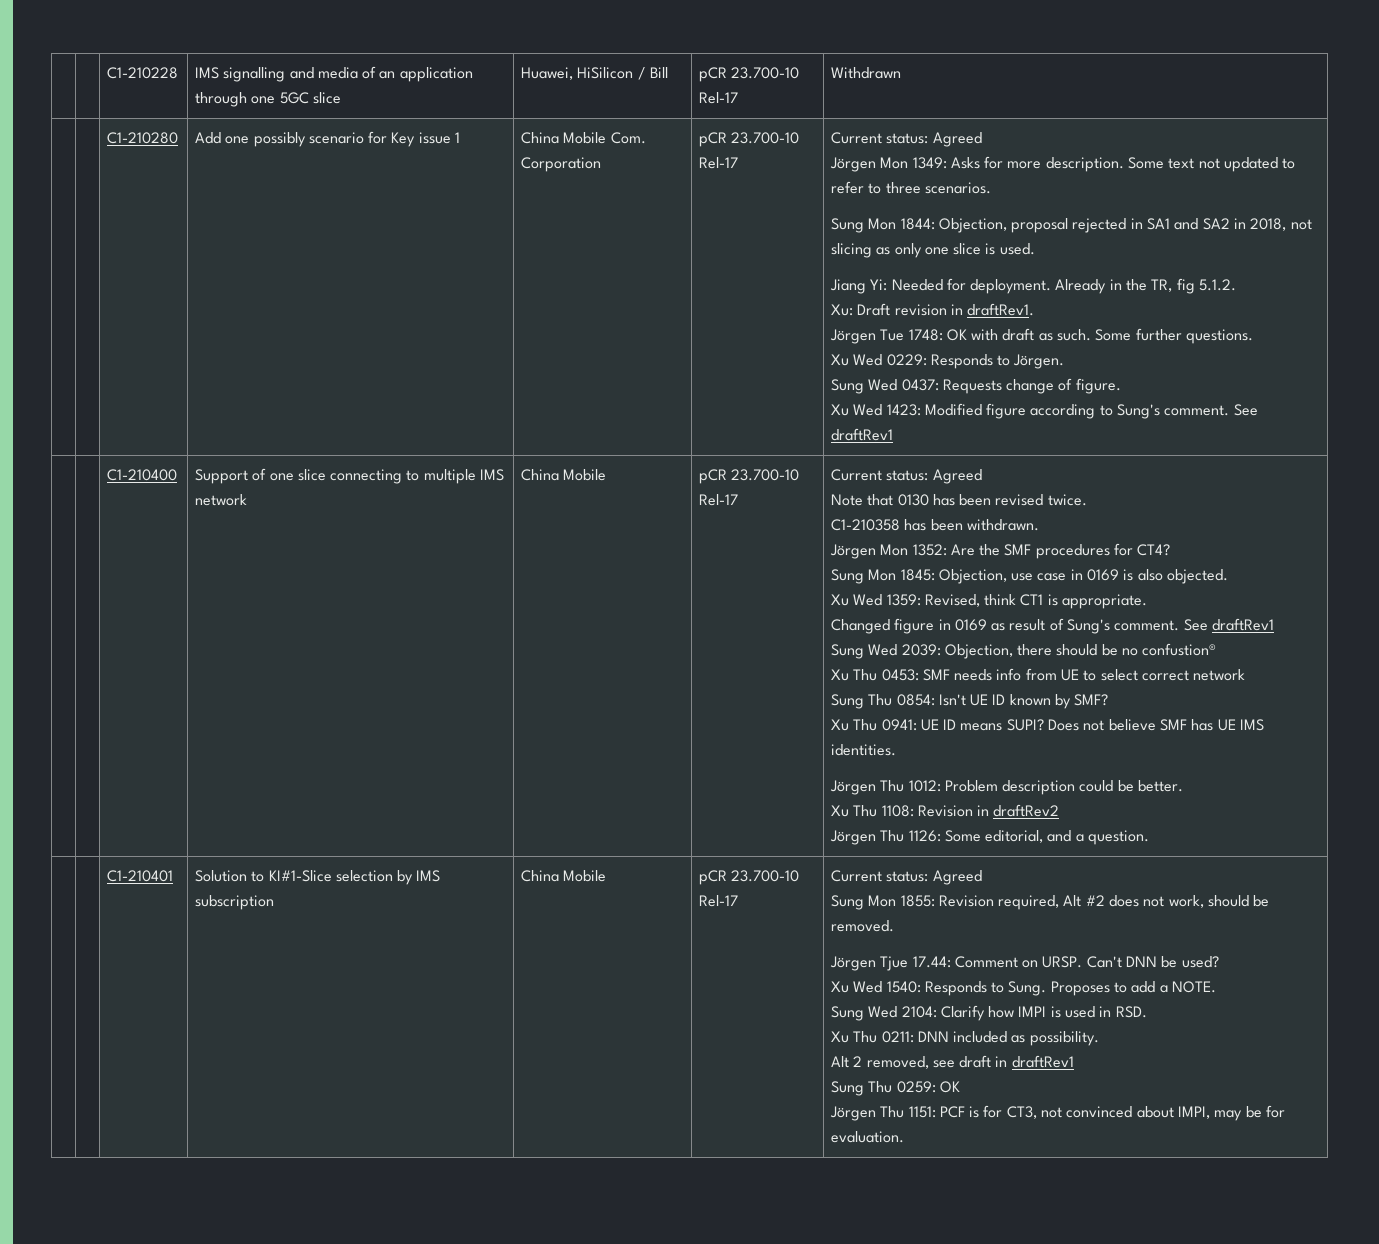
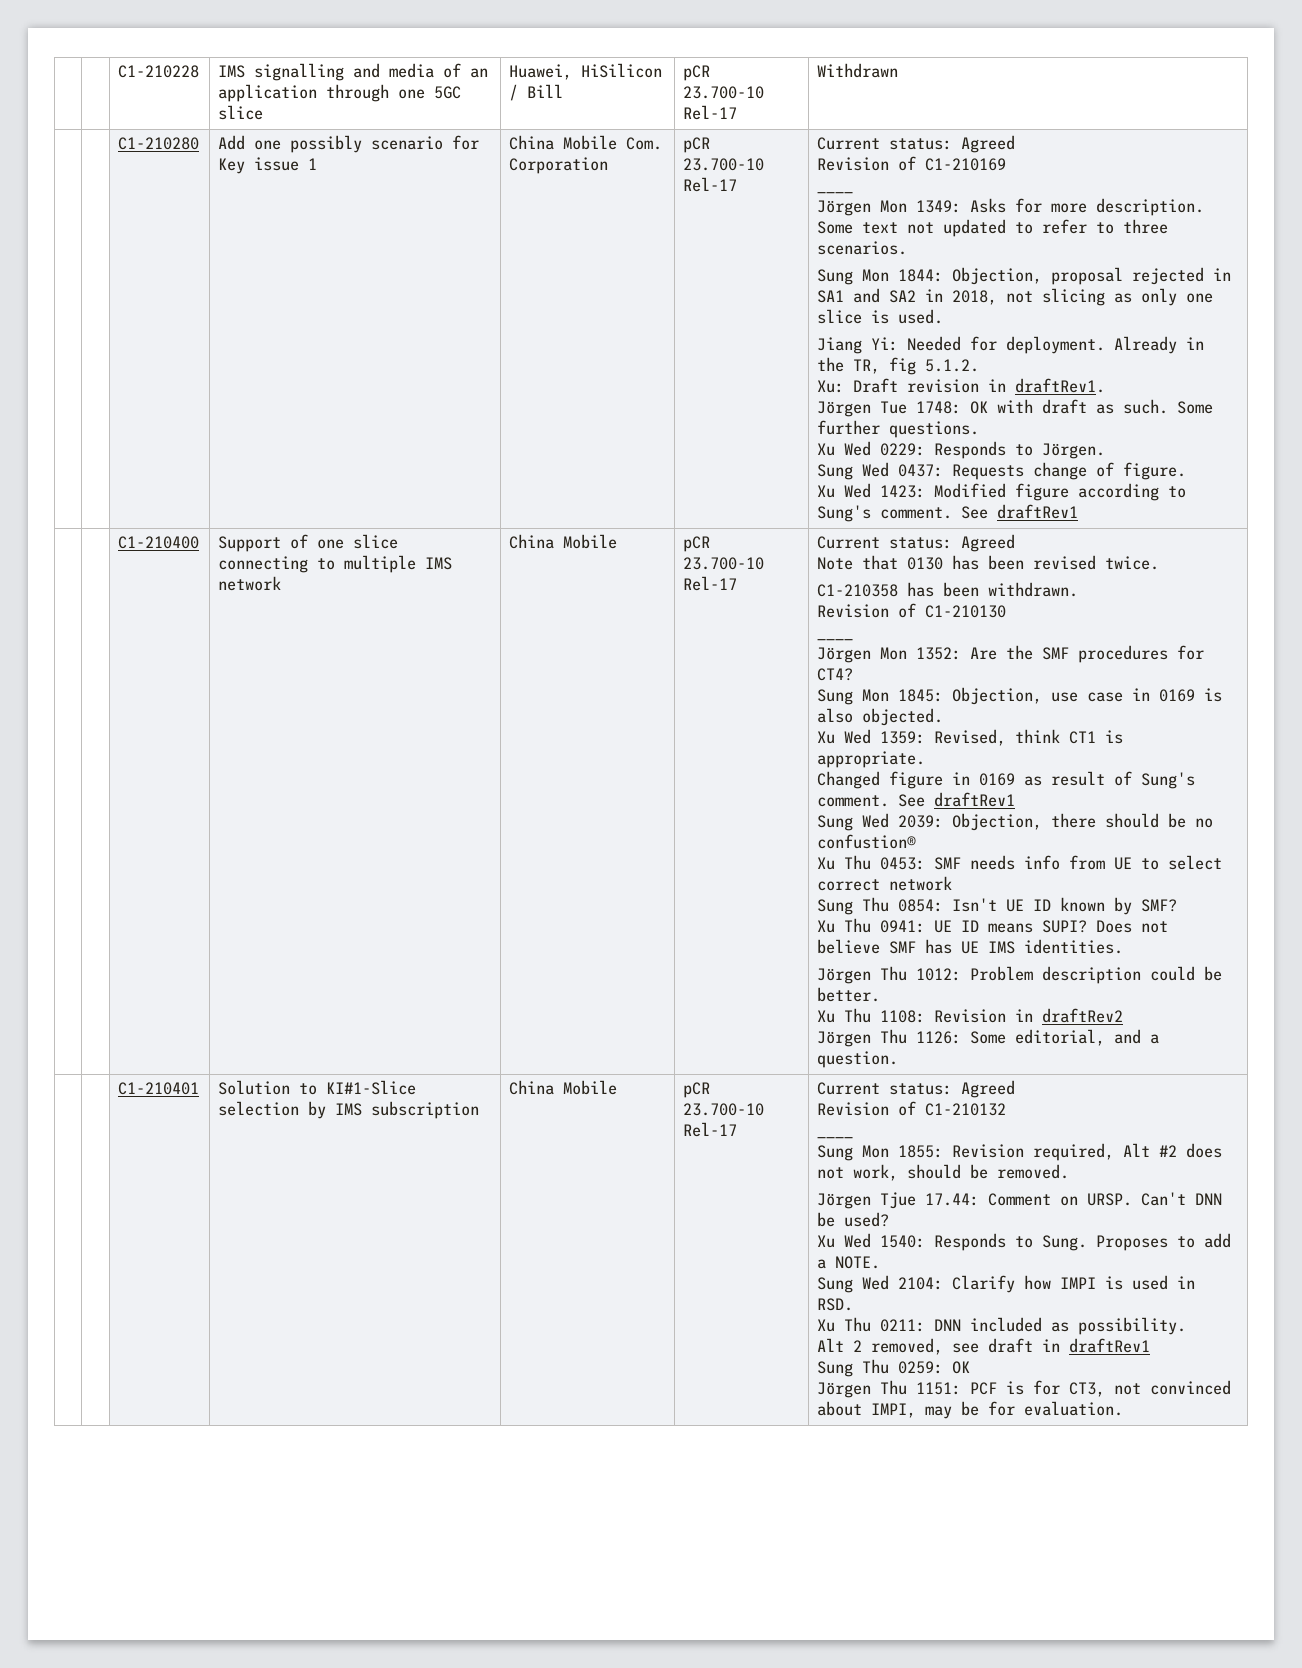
(982, 139) none -> [817,156,1007,171] [817,191,854,194] // Revision of C1-210169 // ____
(1039, 525) none -> [817,603,1007,618] [817,638,854,641] // Revision of C1-210130 // ____
(982, 877) none -> [817,1101,1007,1116] [817,1136,854,1139] // Revision of C1-210132 // ____

